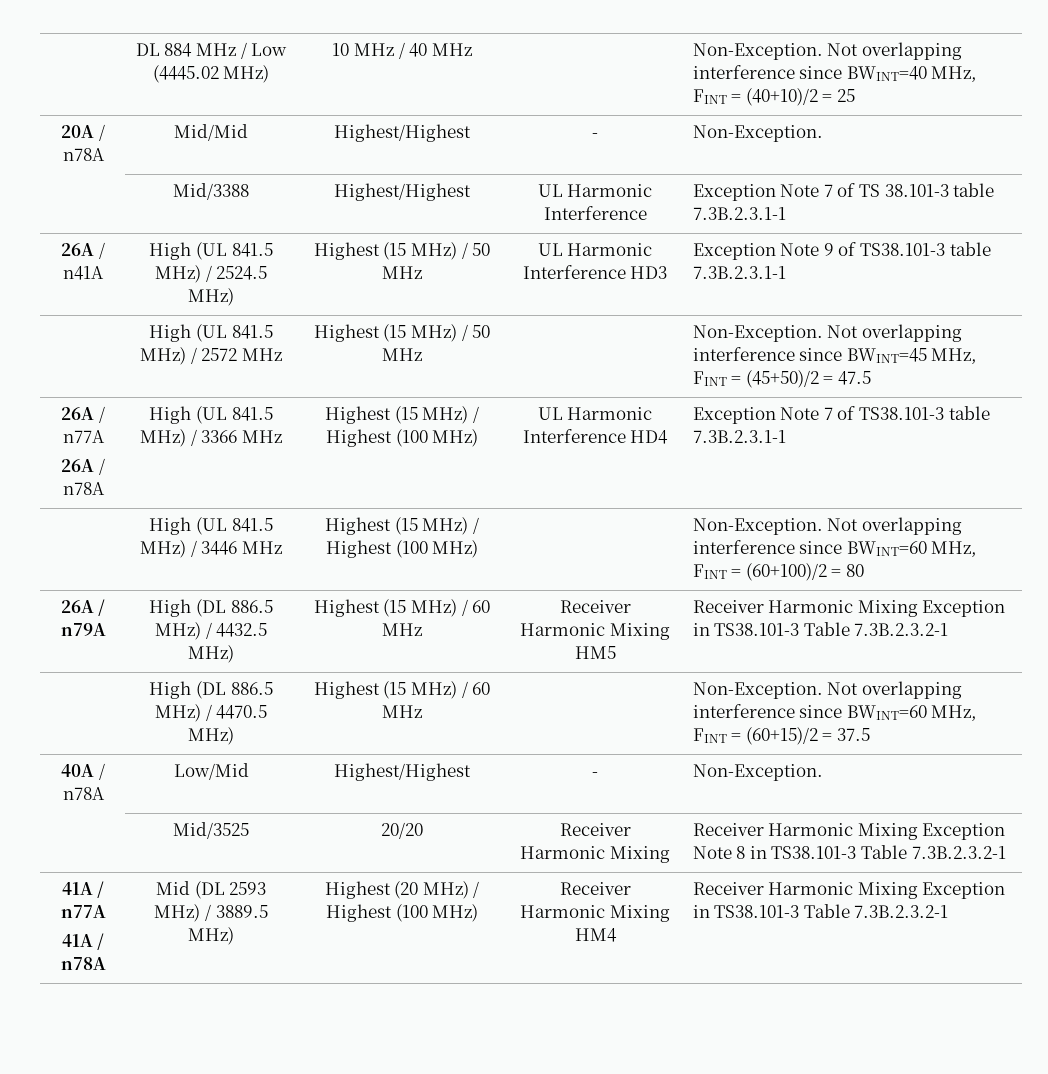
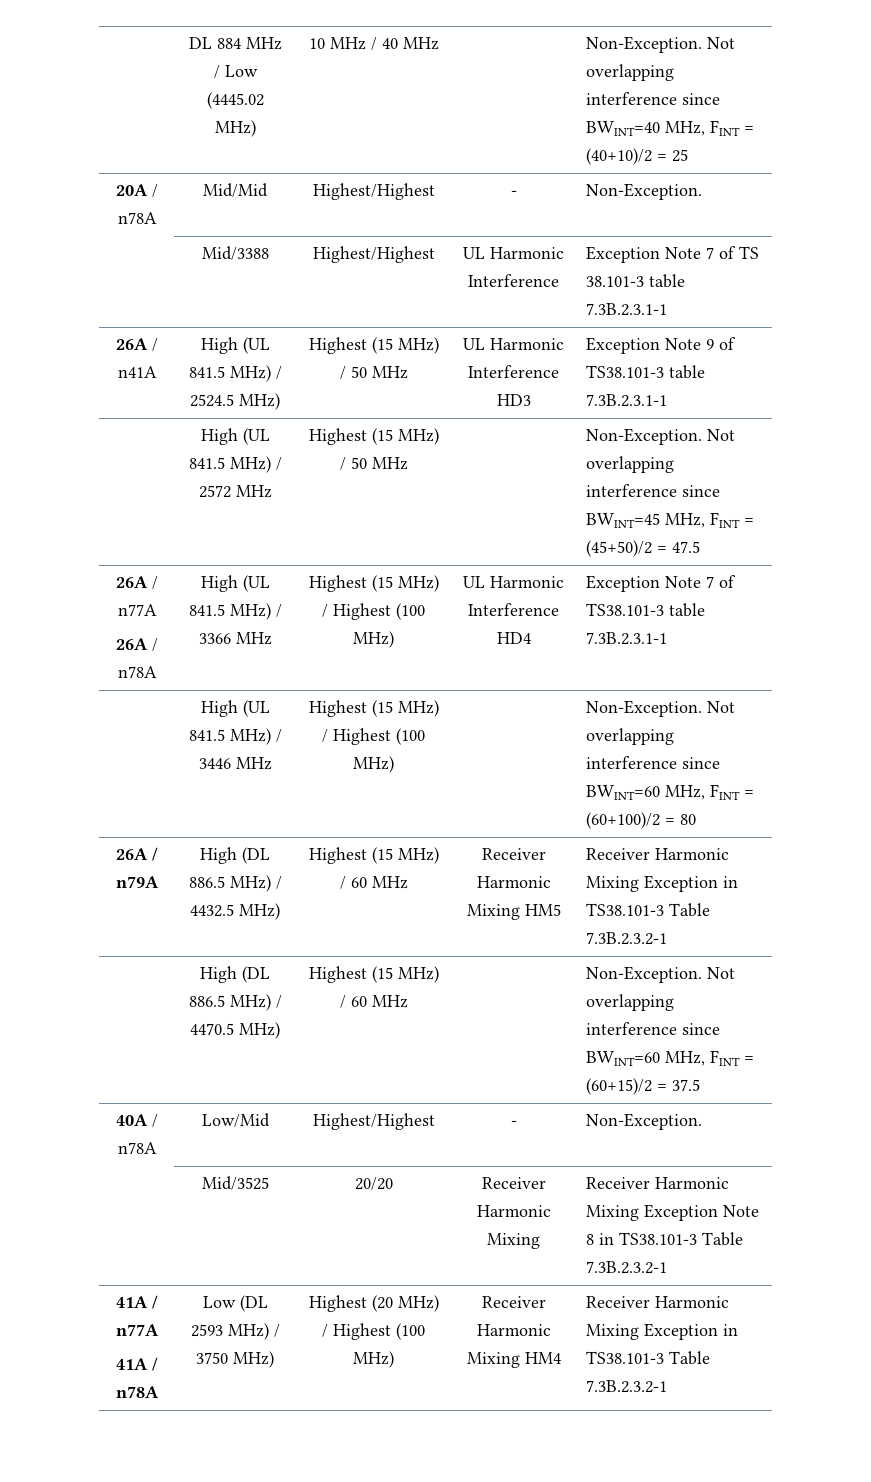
[155,881,190,895] Mid -> [202,1296,236,1308] Low
[215,905,268,918] 3889.5 -> [196,1352,228,1364] 3750

